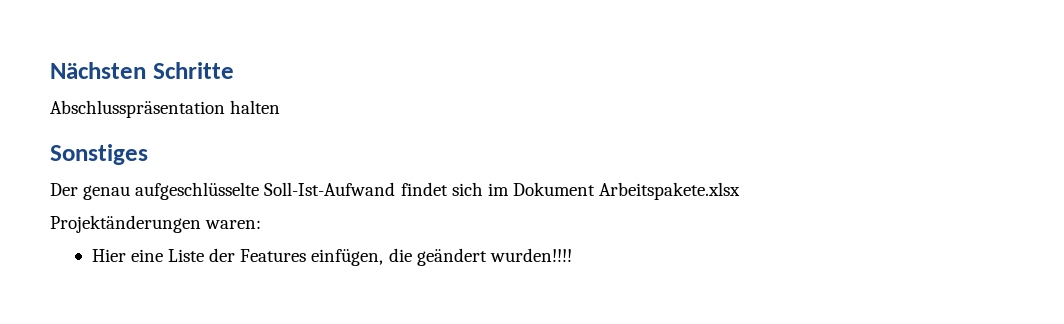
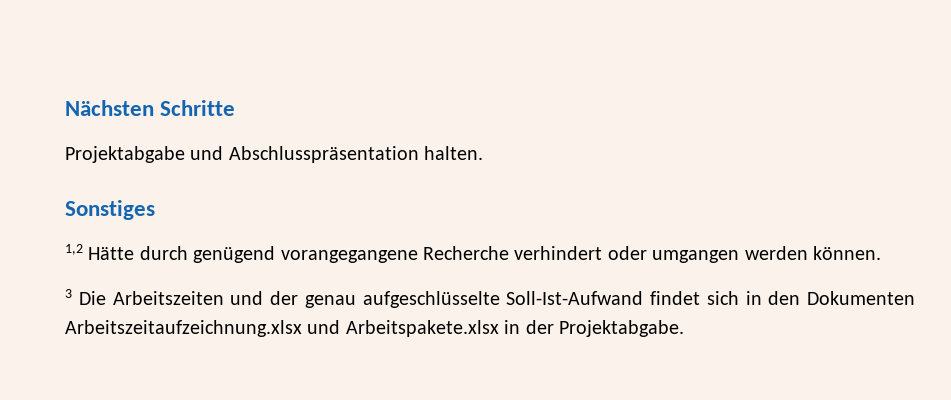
[50,100,281,118] [50,144,148,165] [50,183,78,196] Abschlusspräsentation halten // Sonstiges // Der -> [65,146,484,163] [65,200,155,220] [65,244,881,263] [65,289,298,305] Projektabgabe und Abschlusspräsentation halten. // Sonstiges // 1,2 Hätte durch genügend vorangegangene Recherche verhindert oder umgangen werden können. // 3 Die Arbeitszeiten und der
[487,182,741,200] [50,215,262,233] [91,248,572,266] im Dokument Arbeitspakete.xlsx // Projektänderungen waren: // Hier eine Liste der Features einfügen, die geändert wurden!!!! -> [745,291,915,305] [65,320,684,337] in den Dokumenten Arbeitszeitaufzeichnung.xlsx und Arbeitspakete.xlsx in der Projektabgabe.

